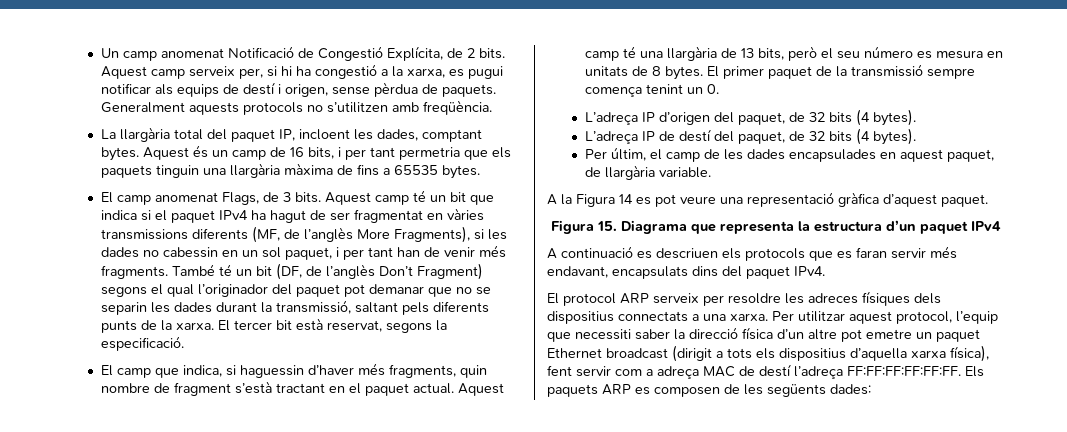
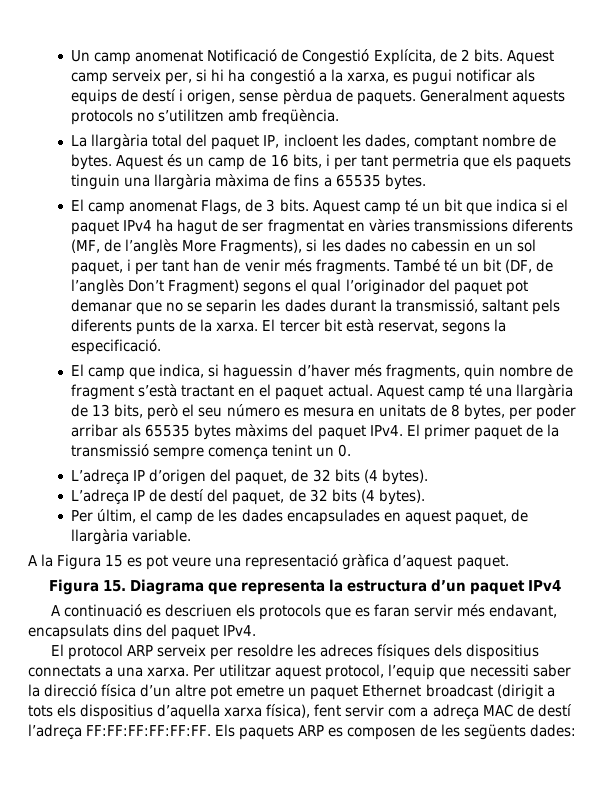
(482, 135) none -> [481,134,556,147] nombre de
[664,66,703,80] bytes. -> [463,404,576,420] [71,424,403,440] bytes, per poder arribar als 65535 bytes màxims del paquet IPv4.
[619,194,633,204] 14 -> [105,555,124,567] 15

